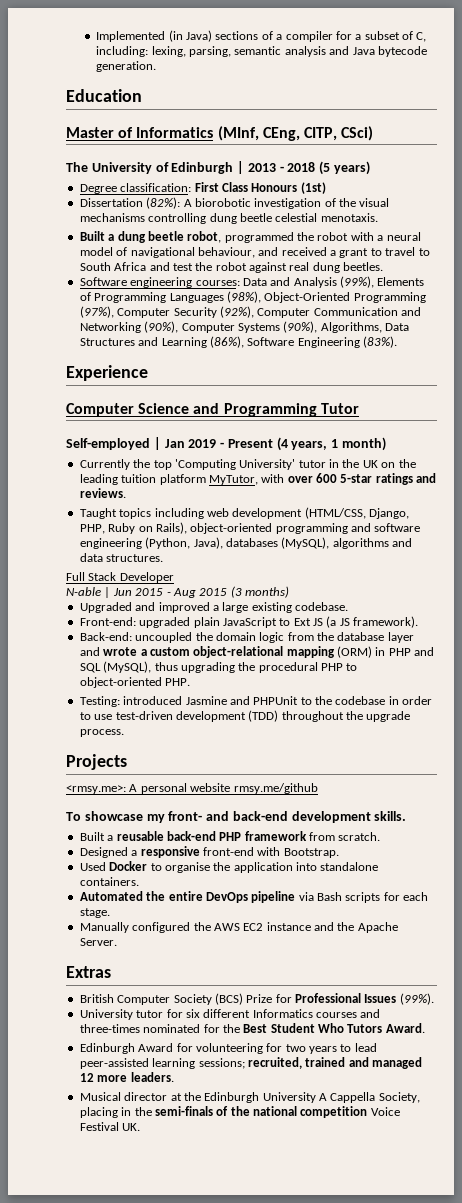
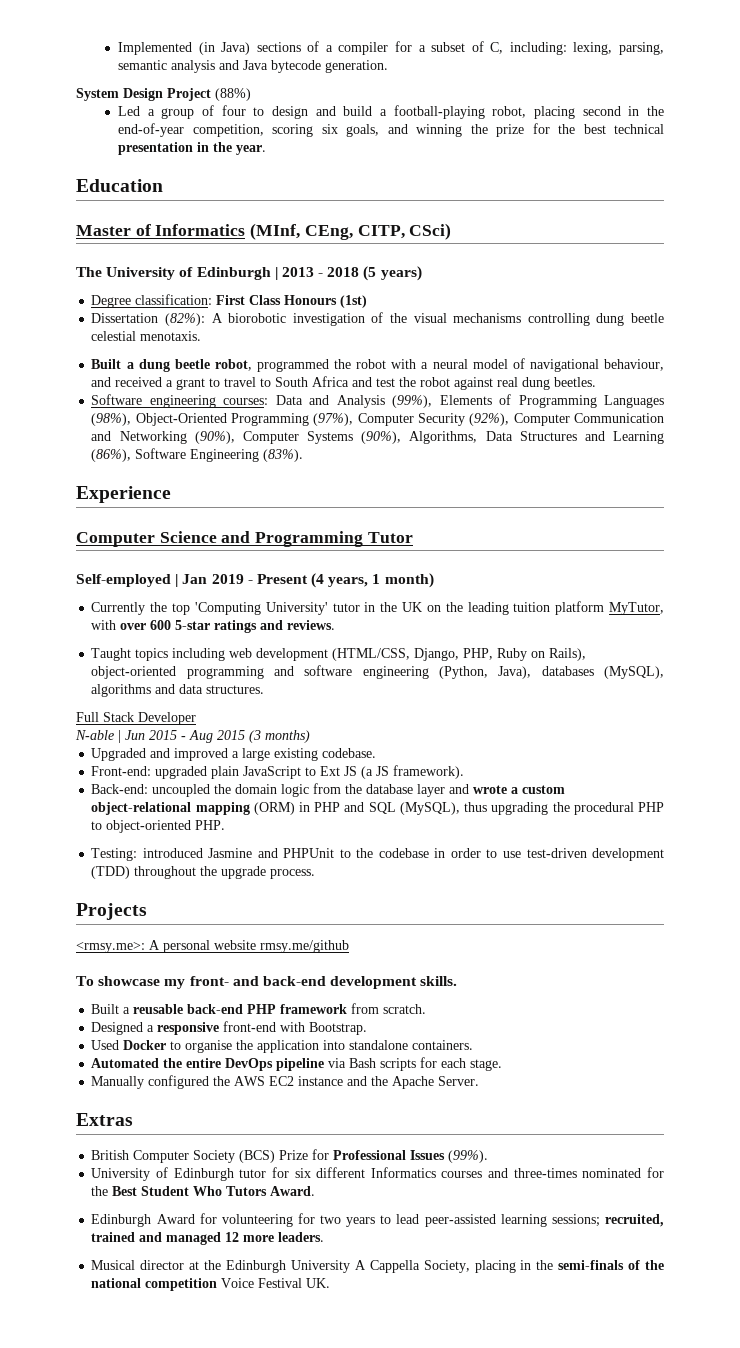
(157, 66) none -> [76,88,251,101] [118,105,665,119] [118,123,664,137] [118,142,267,155] // System Design Project (88%) // Led a group of four to design and build a football-playing robot, placing second in the end-of-year competition, scoring six goals, and winning the prize for the best technical presentation in the year.
(133, 1014) none -> [156,1167,234,1181] of Edinburgh

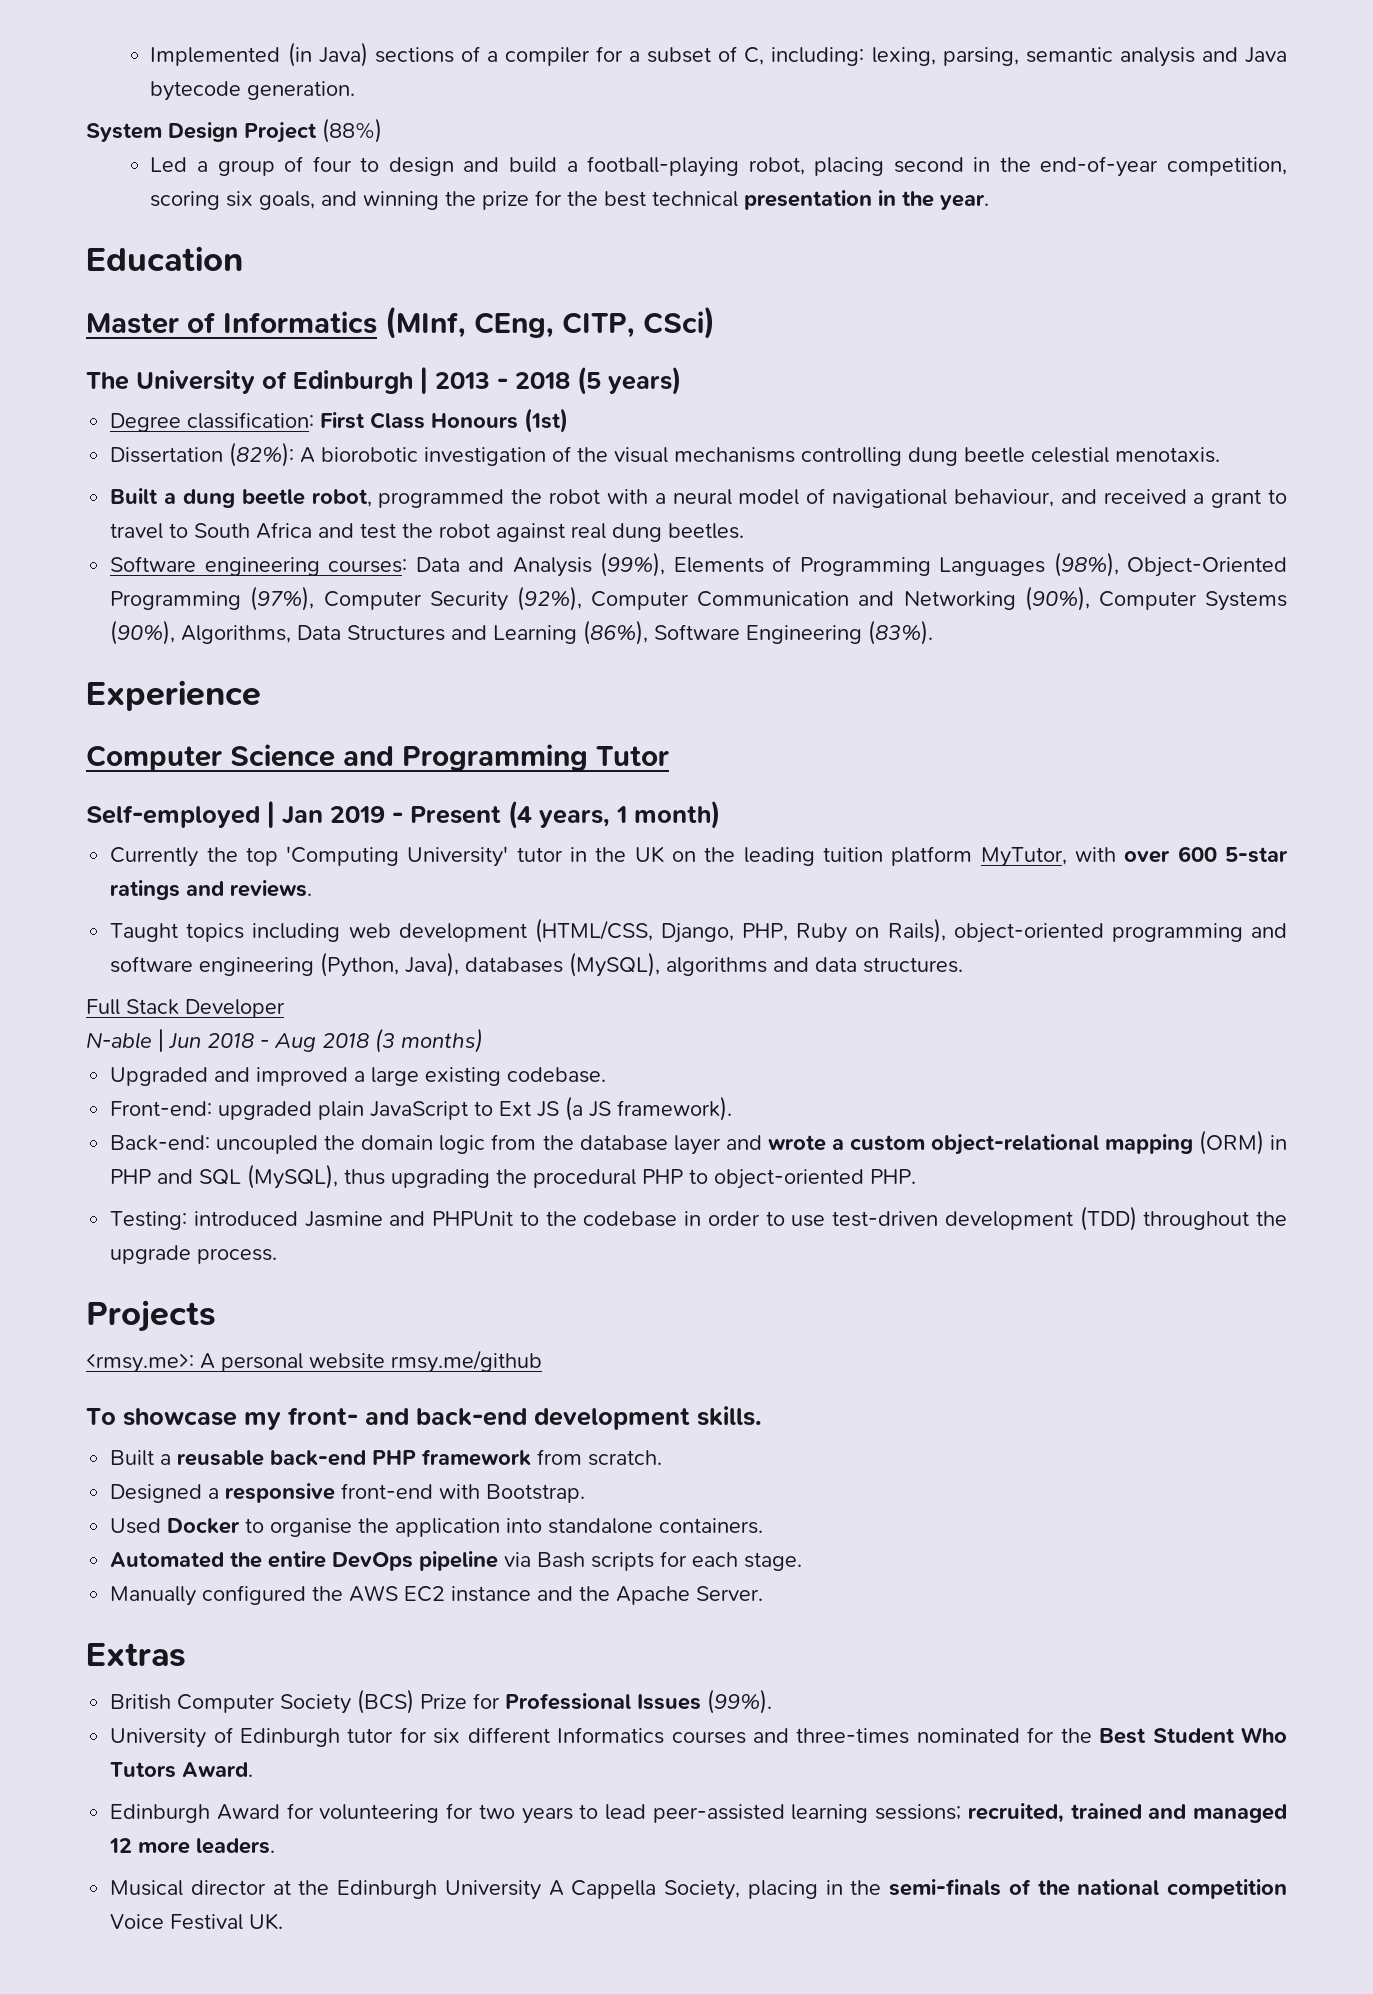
[149,730,177,740] 2015 -> [207,1033,254,1048] 2018
[217,730,245,740] 2015 -> [322,1033,369,1048] 2018

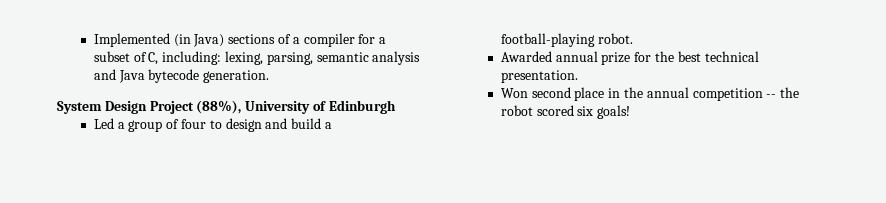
[322,118,382,143] (88%) -> [196,100,396,114] (88%), University of Edinburgh
[748,156,1287,177] [150,191,477,210] robot, placing second in the end-of-year competition, scoring six goals, and winning the -> [597,33,633,44] [500,51,598,62] robot. // Awarded annual
[744,190,990,210] [86,246,243,271] [86,306,715,339] [86,366,681,395] [110,408,569,433] [110,442,1221,467] [110,488,1287,508] [110,522,745,542] [110,552,1288,577] [110,586,1287,611] [110,620,934,645] [86,680,261,711] [86,744,669,771] [86,800,720,829] [110,846,1288,867] [110,880,313,900] [110,918,1288,943] [110,952,964,977] [86,999,285,1018] [86,1028,483,1053] [110,1067,607,1086] [110,1096,733,1121] [110,1130,1287,1155] [110,1164,917,1189] [110,1206,1287,1231] [110,1245,278,1264] [86,1300,216,1332] [86,1350,542,1373] [86,1406,762,1430] [110,1449,663,1466] [110,1483,586,1503] [110,1518,764,1537] [110,1551,803,1571] [110,1585,764,1606] [86,1643,186,1667] [110,1689,773,1714] [110,1727,1287,1748] [110,1762,254,1778] [110,1803,1287,1824] [109,1838,276,1854] [110,1879,1287,1900] [110,1913,284,1930] presentation in the year. // Education // Master of Informatics (MInf, CEng, CITP, CSci) // The University of Edinburgh | 2013 - 2018 (5 years) // Degree classification: First Class Honours (1st) // Dissertation (82%): A biorobotic investigation of the visual mechanisms controlling dung beetle celestial menotaxis. // Built a dung beetle robot, programmed the robot with a neural model of navigational behaviour, and received a grant to travel to South Africa and test the robot against real dung beetles. // Software engineering courses: Data and Analysis (99%), Elements of Programming Languages (98%), Object-Oriented Programming (97%), Computer Security (92%), Computer Communication and Networking (90%), Computer Systems (90%), Algorithms, Data Structures and Learning (86%), Software Engineering (83%). // Experience // Computer Science and Programming Tutor // Self-employed | Jan 2019 - Present (4 years, 1 month) // Currently the top 'Computing University' tutor in the UK on the leading tuition platform MyTutor, with over 600 5-star ratings and reviews. // Taught topics including web development (HTML/CSS, Django, PHP, Ruby on Rails), object-oriented programming and software engineering (Python, Java), databases (MySQL), algorithms and data structures. // Full Stack Developer // N-able | Jun 2018 - Aug 2018 (3 months) // Upgraded and improved a large existing codebase. // Front-end: upgraded plain JavaScript to Ext JS (a JS framework). // Back-end: uncoupled the domain logic from the database layer and wrote a custom object-relational mapping (ORM) in PHP and SQL (MySQL), thus upgrading the procedural PHP to object-oriented PHP. // Testing: introduced Jasmine and PHPUnit to the codebase in order to use test-driven development (TDD) throughout the upgrade process. // Projects // <rmsy.me>: A personal website rmsy.me/github // To showcase my front- and back-end development skills. // Built a reusable back-end PHP framework from scratch. // Designed a responsive front-end with Bootstrap. // Used Docker to organise the application into standalone containers. // Automated the entire DevOps pipeline via Bash scripts for each stage. // Manually configured the AWS EC2 instance and the Apache Server. // Extras // British Computer Society (BCS) Prize for Professional Issues (99%). // University of Edinburgh tutor for six different Informatics courses and three-times nominated for the Best Student Who Tutors Award. // Edinburgh Award for volunteering for two years to lead peer-assisted learning sessions; recruited, trained and managed 12 more leaders. // Musical director at the Edinburgh University A Cappella Society, placing in the semi-finals of the national competition Voice Festival UK. -> [500,70,578,83] [500,87,800,101] [500,105,631,119] presentation. // Won second place in the annual competition -- the robot scored six goals!

